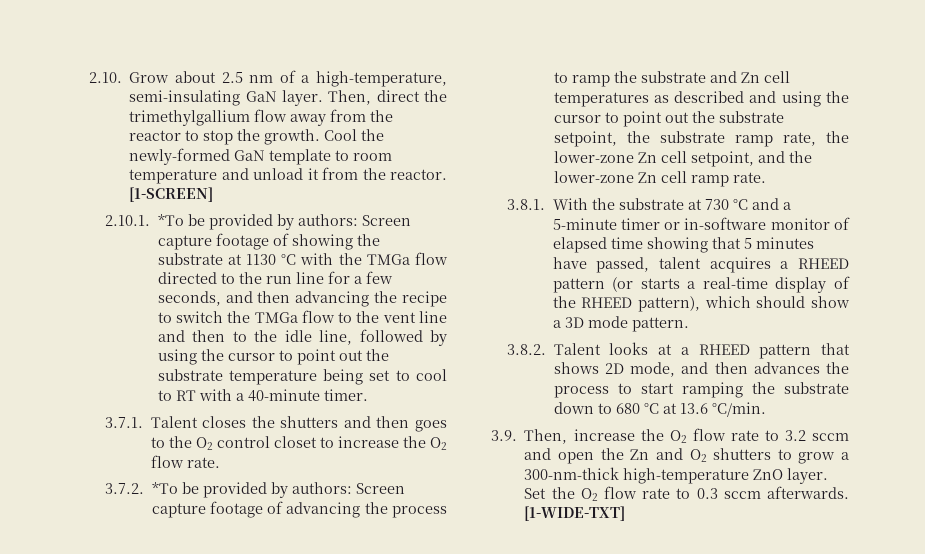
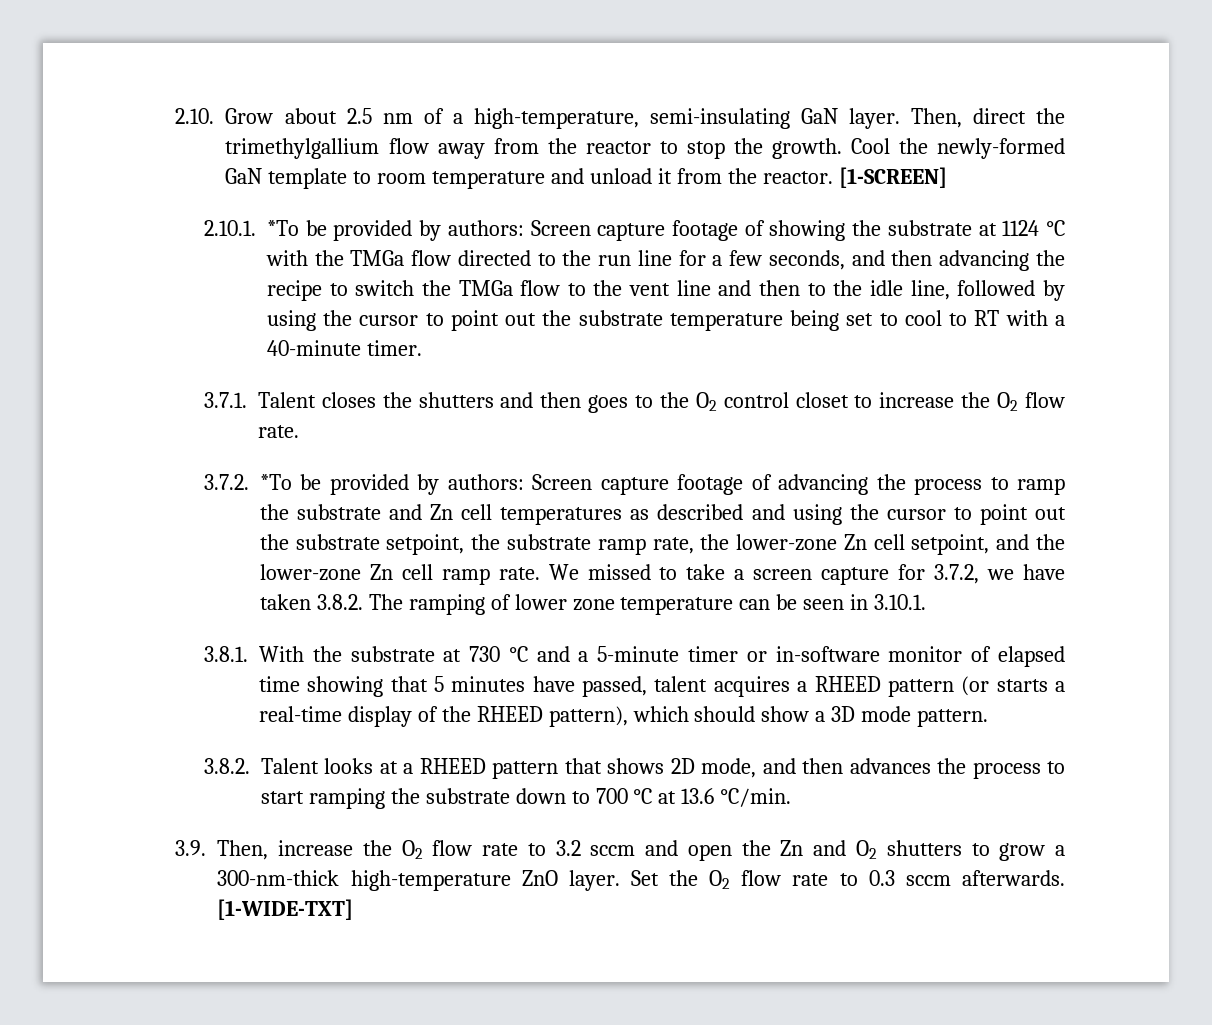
[246,254,277,265] 1130 -> [1002,220,1040,236] 1124
(766, 177) none -> [548,564,1065,585] [259,594,927,615] We missed to take a screen capture for 3.7.2, we have taken 3.8.2. The ramping of lower zone temperature can be seen in 3.10.1.
[615,403,640,414] 680 -> [595,788,628,804] 700

